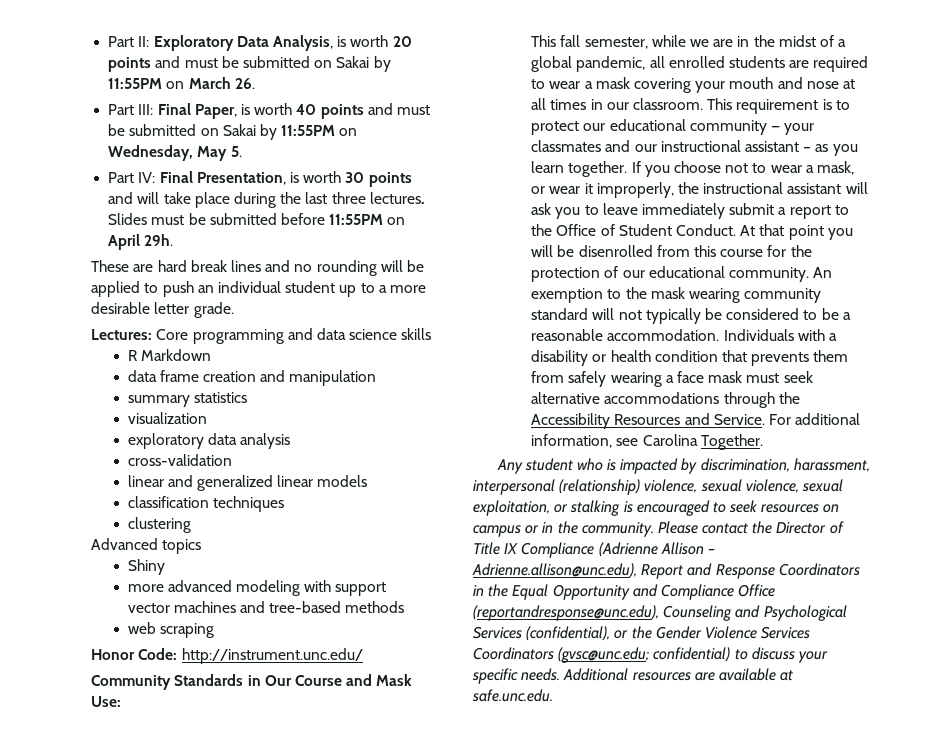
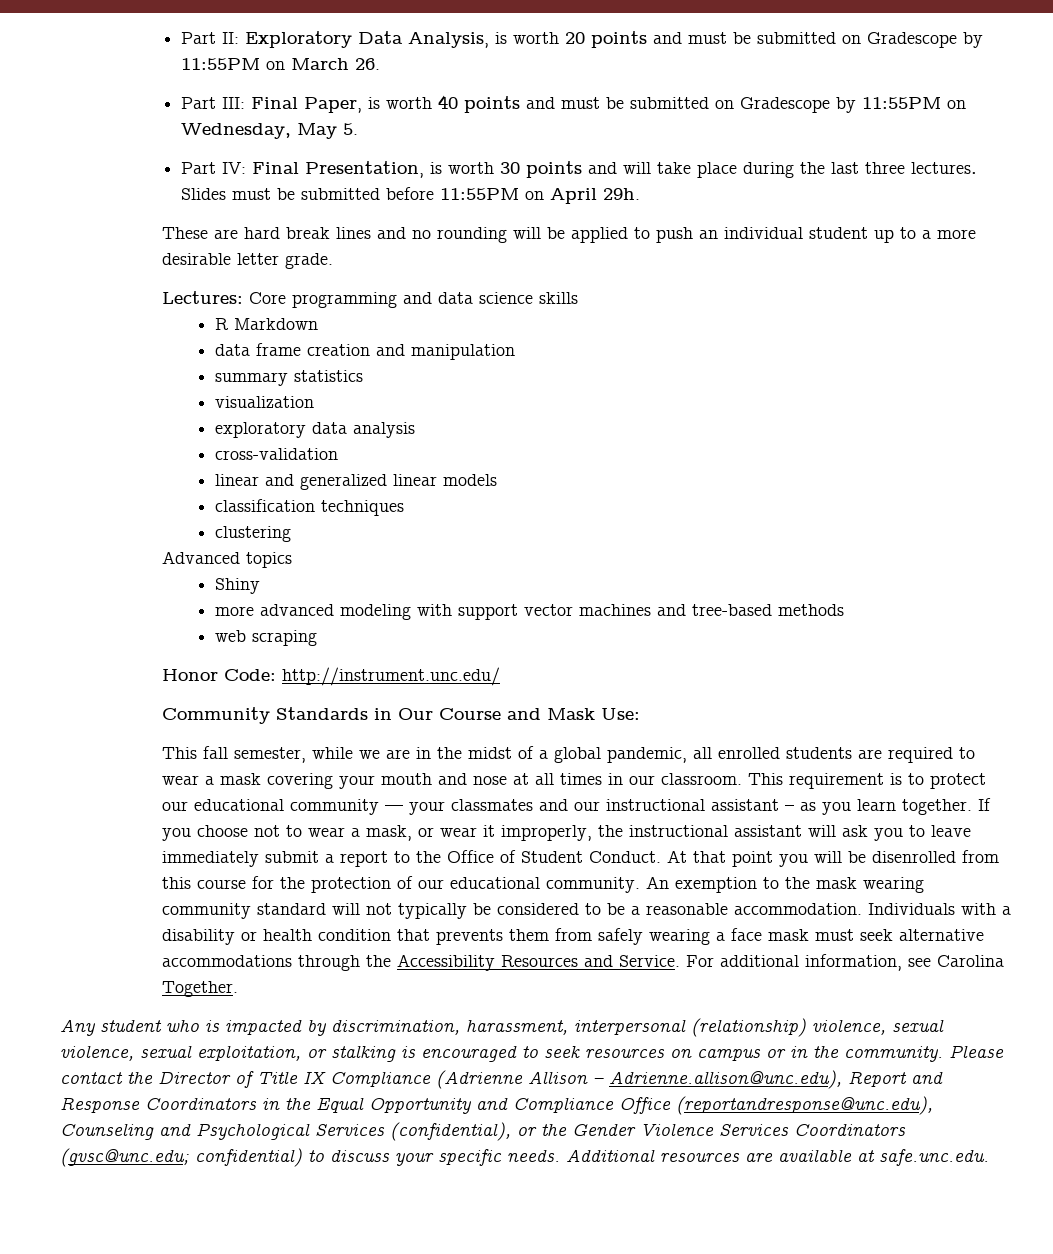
[336,56,370,68] Sakai -> [867,32,958,48] Gradescope
[222,124,256,136] Sakai -> [740,97,831,113] Gradescope

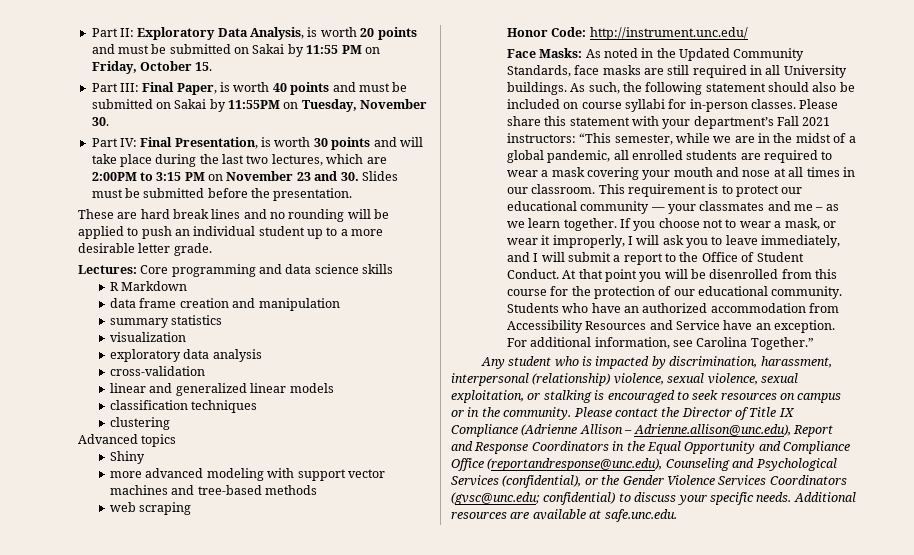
[867,32,984,48] [181,58,381,70] Gradescope by 11:55PM on March 26. -> [252,44,380,57] [91,61,213,74] Sakai by 11:55 PM on Friday, October 15.
[740,97,967,113] [181,123,359,139] Gradescope by 11:55PM on Wednesday, May 5. -> [174,99,428,112] [91,117,109,126] Sakai by 11:55PM on Tuesday, November 30.
[865,162,978,174] three lectures. -> [246,154,387,166] [91,171,359,181] two lectures, which are 2:00PM to 3:15 PM on November 23 and 30.
[440,188,641,204] 11:55PM on April 29h. -> [251,188,353,201] the presentation.
[161,707,640,724] [161,746,228,759] Community Standards in Our Course and Mask Use: // This fall -> [506,48,805,61] [506,65,847,78] [506,82,855,95] [506,99,839,112] [506,116,831,129] [506,133,612,143] Face Masks: As noted in the Updated Community Standards, face masks are still required in all University buildings. As such, the following statement should also be included on course syllabi for in-person classes. Please share this statement with your department’s Fall 2021 instructors: “This
[573,799,779,811] our instructional assistant -> [794,204,814,211] me
[821,802,851,815] you -> [506,221,525,228] we
[597,825,802,837] the instructional assistant -> [627,236,633,245] I
[161,851,259,867] immediately -> [761,235,841,248] [506,252,565,262] immediately, and I will
[645,876,924,893] [161,903,1011,919] [161,928,984,945] [161,954,680,971] An exemption to the mask wearing community standard will not typically be considered to be a reasonable accommodation. Individuals with a disability or health condition that prevents them from safely wearing a face mask must seek alternative accommodations through the Accessibility Resources and Service. -> [506,303,840,313] [506,320,836,333] Students who have an authorized accommodation from Accessibility Resources and Service have an exception.
[161,981,238,997] Together. -> [750,337,814,350] Together.”

